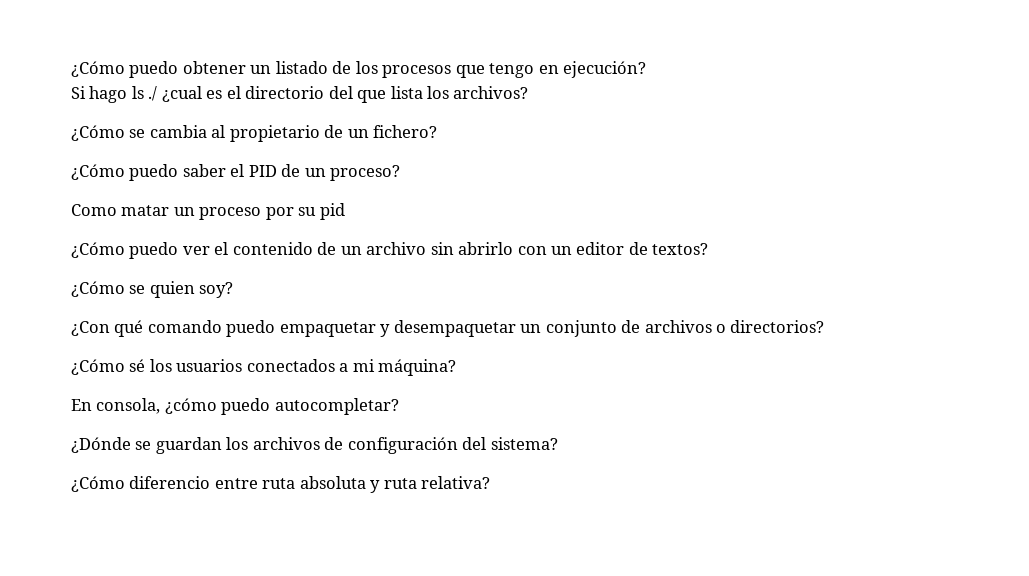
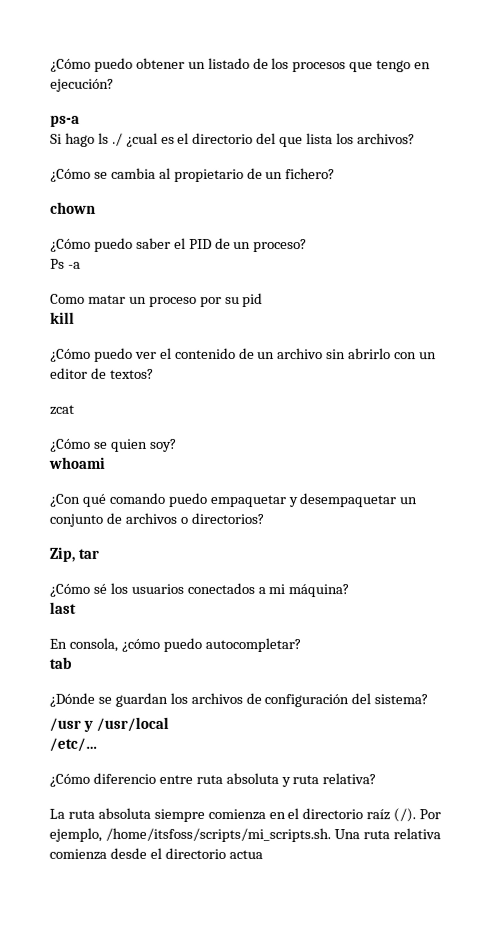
(647, 69) none -> [50,115,80,127] // ps-a
(438, 131) none -> [50,201,96,214] // chown
(401, 173) none -> [50,258,81,269] // Ps -a
(345, 211) none -> [50,311,75,324] // kill
(709, 249) none -> [50,404,75,415] // zcat
(234, 290) none -> [48,456,106,469] // whoami
(825, 326) none -> [49,546,99,562] // Zip, tar
(457, 367) none -> [49,601,76,614] // last
(399, 406) none -> [49,656,72,669] // tab
(558, 443) none -> [49,716,169,732] [49,737,98,752] // /usr y /usr/local // /etc/…
(491, 482) none -> [49,807,442,823] [49,827,441,843] [49,847,263,860] // La ruta absoluta siempre comienza en el directorio raíz (/). Por ejemplo, /home/itsfoss/scripts/mi_scripts.sh. Una ruta relativa comienza desde el directorio actua

